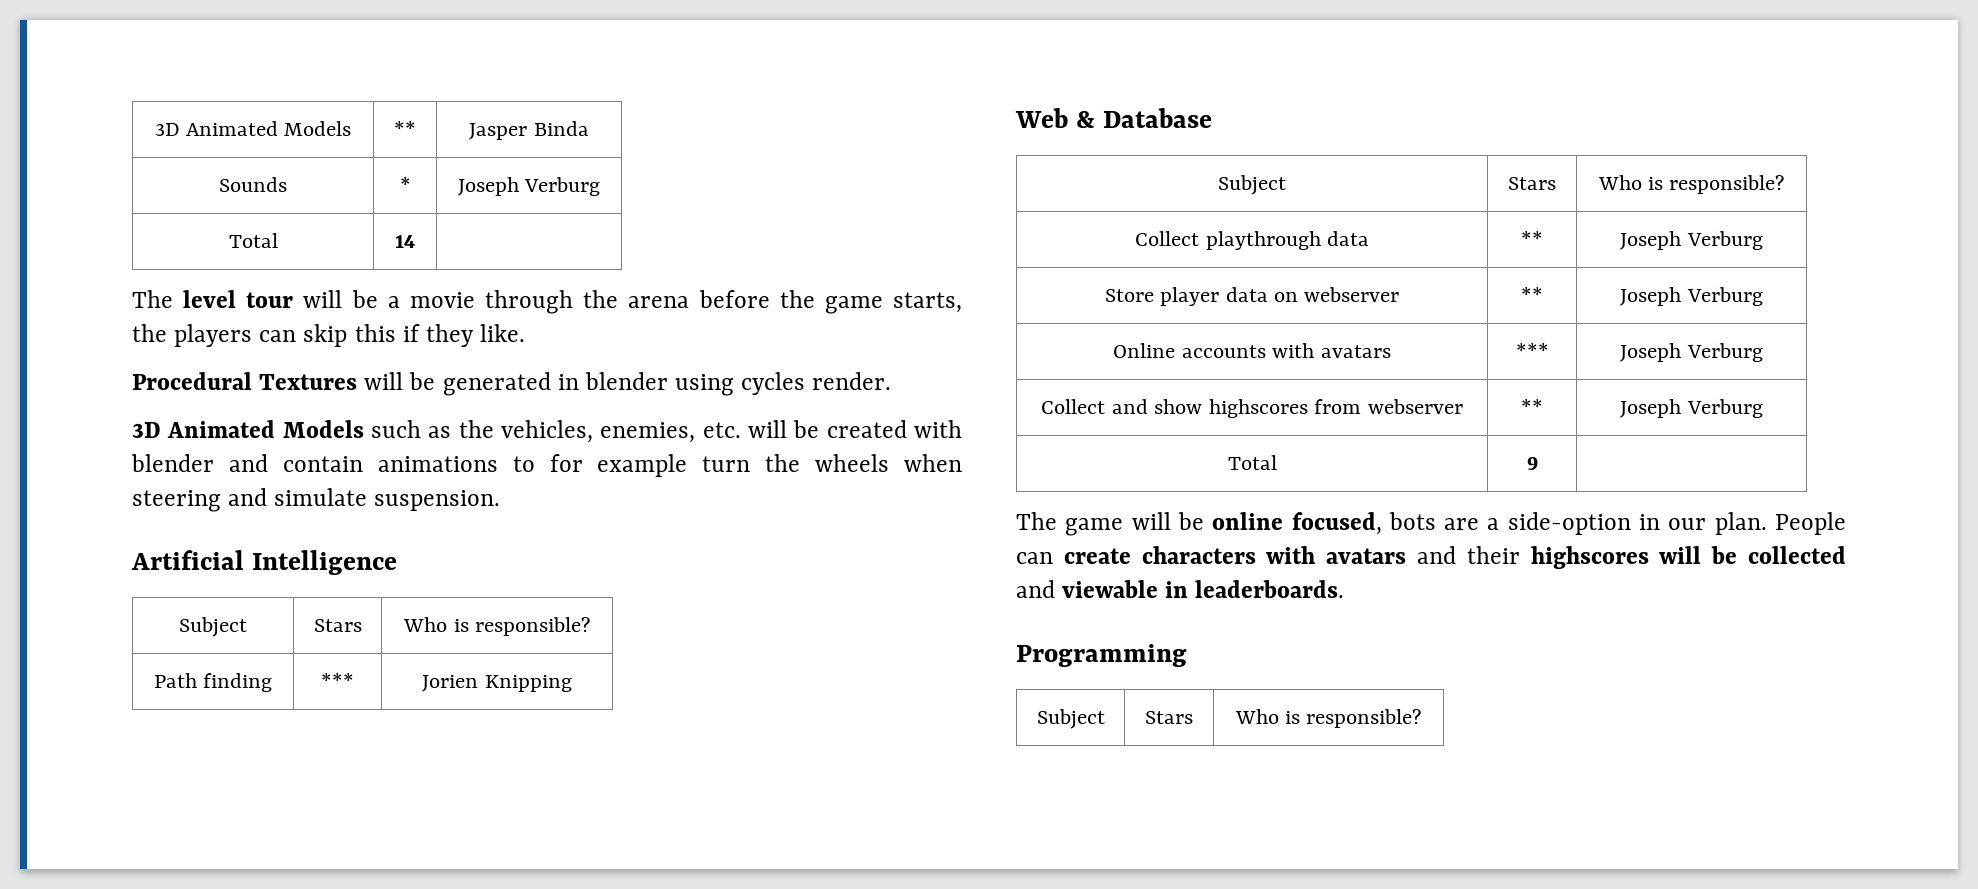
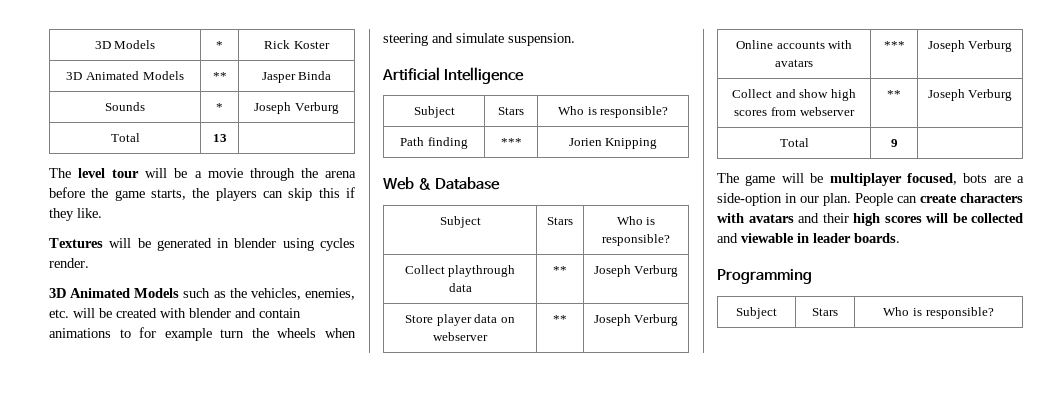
[154,123,180,136] 3D -> [94,40,156,49] [216,41,223,49] [264,40,330,49] [66,72,83,80] 3D Models | * | Rick Koster // 3D
[395,235,415,248] 14 -> [212,134,227,142] 13
[132,372,252,390] Procedural -> (102, 213) none
[1208,399,1308,418] highscores -> [830,89,856,101] [734,110,768,116] high scores
[1212,512,1284,530] online -> [829,173,902,186] multiplayer
[1530,546,1649,569] highscores -> [853,213,922,226] high scores
[1195,580,1345,598] leaderboards. -> [813,233,900,243] leader boards.

